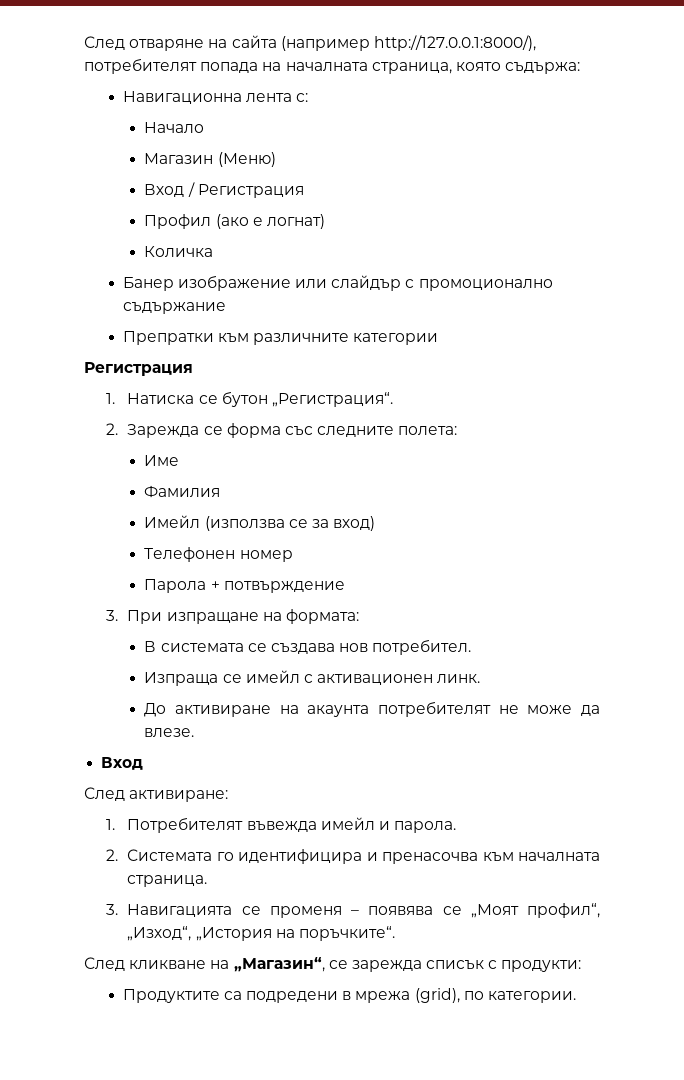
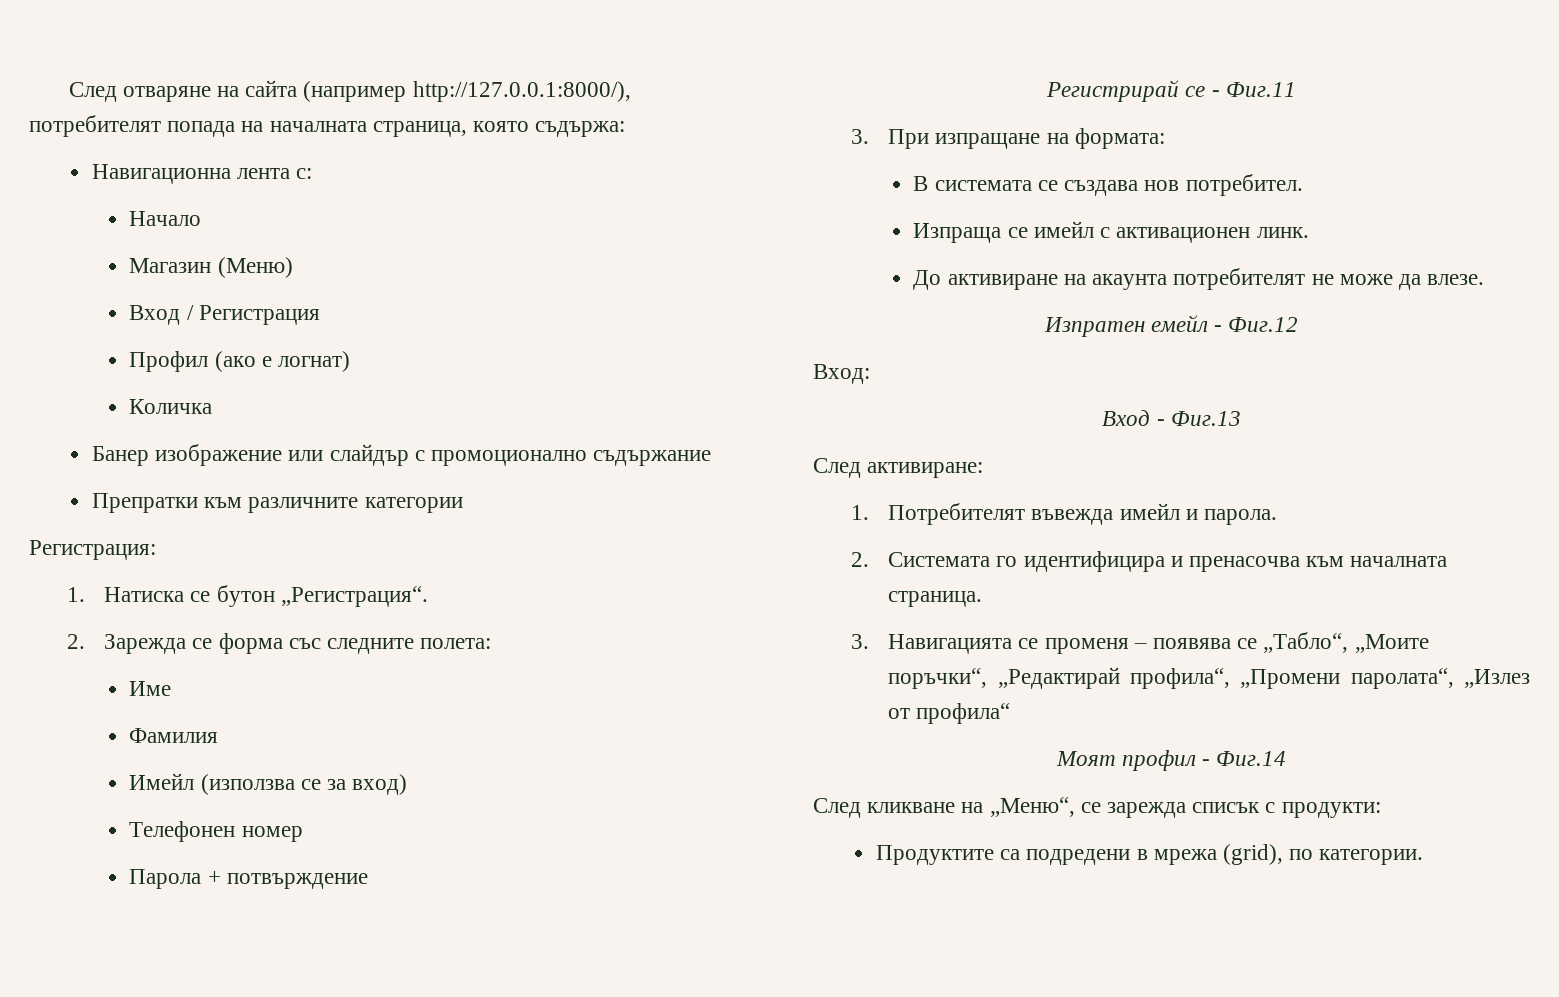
[84,362,193,376] Регистрация -> [29,540,156,560] Регистрация:
(345, 587) none -> [1046,80,1296,102] // Регистрирай се - Фиг.11
[101,757,144,770] // Вход -> [1043,315,1299,337] [813,364,870,384] [1102,410,1241,426] // Изпратен емейл - Фиг.12 // Вход: // Вход - Фиг.13
[470,903,601,918] [127,926,395,941] „Моят профил“, „Изход“, „История на поръчките“. -> [1263,632,1429,653] [888,667,1530,689] [888,703,1011,724] [1055,750,1287,771] „Табло“, „Моите поръчки“, „Редактирай профила“, „Промени паролата“, „Излез от профила“ // Моят профил - Фиг.14
[233,957,325,972] „Магазин“, -> [989,797,1075,817] „Меню“,

